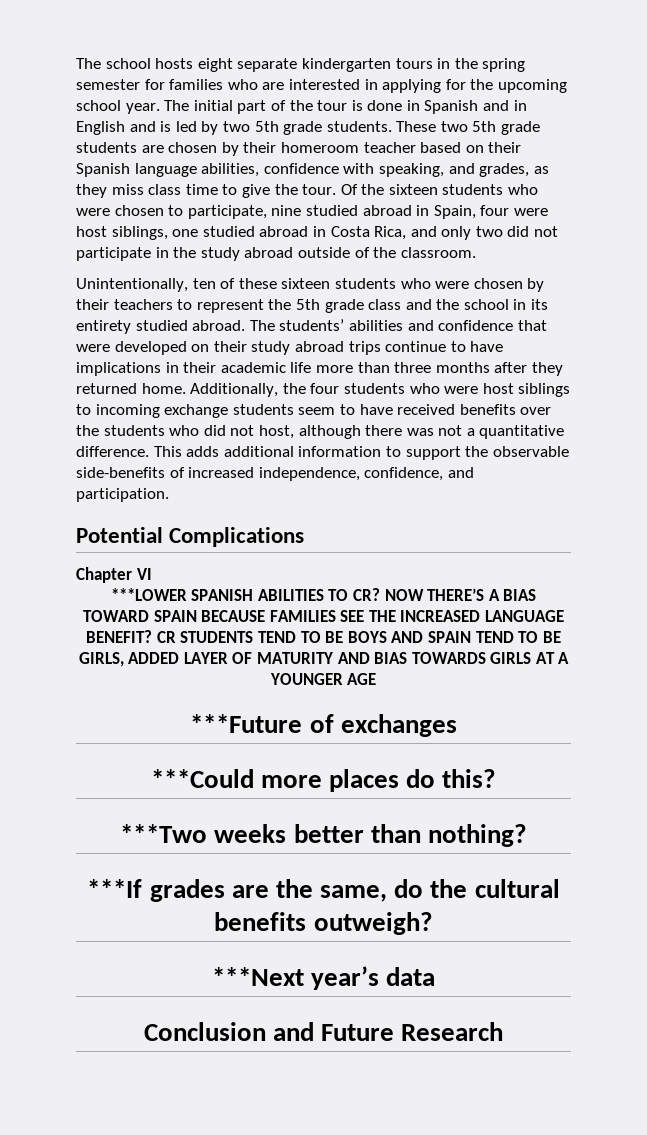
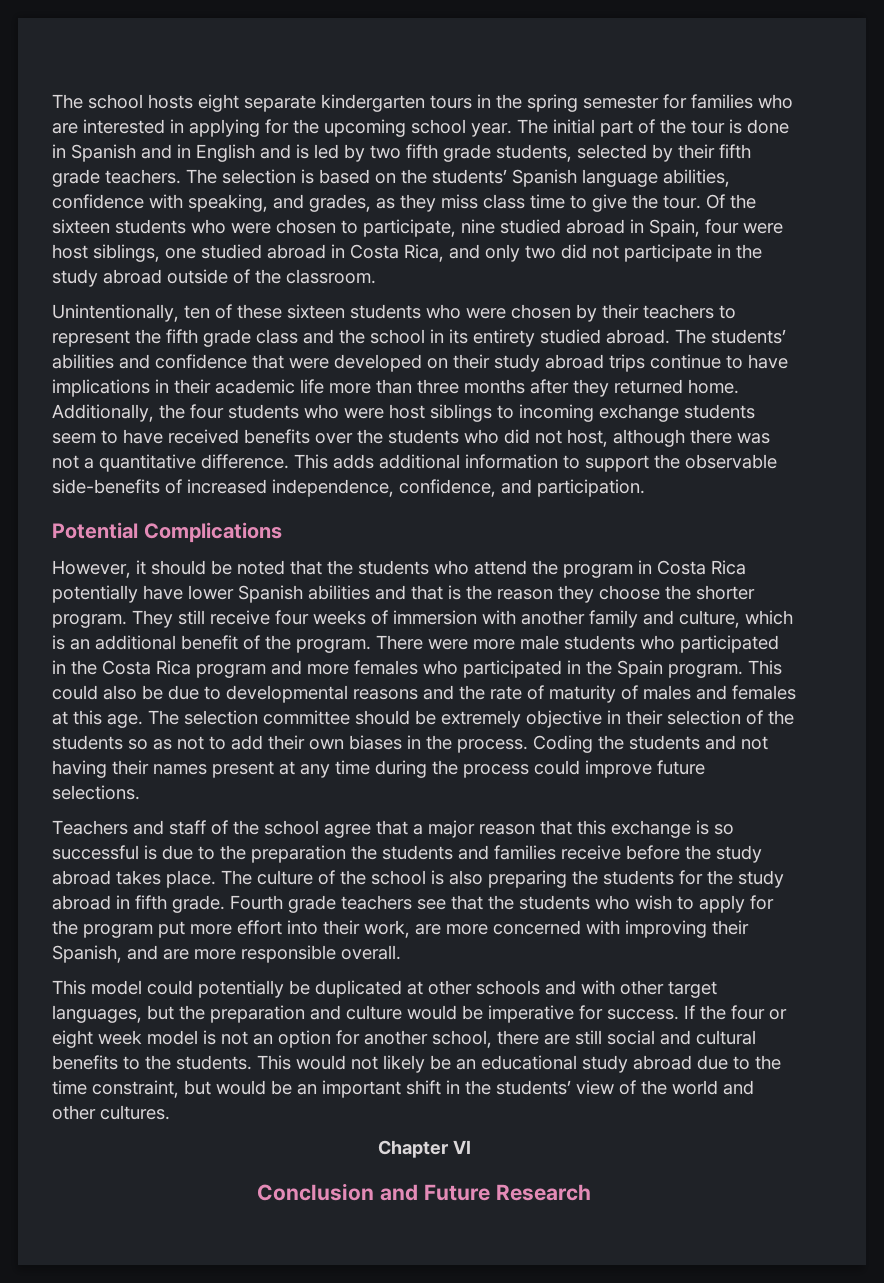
[254,121,541,135] [76,142,522,156] 5th grade students. These two 5th grade students are chosen by their homeroom teacher based on their -> [406,144,751,162] [52,169,507,187] fifth grade students, selected by their fifth grade teachers. The selection is based on the students’
[295,299,320,310] 5th -> [166,329,198,344] fifth
[76,567,152,583] [110,588,537,601] [82,610,565,622] [86,630,561,643] [78,652,570,667] [269,673,377,685] [190,714,457,737] [150,769,497,792] [120,824,527,847] [87,879,560,902] [214,912,433,935] [211,966,436,990] Chapter VI // ***LOWER SPANISH ABILITIES TO CR? NOW THERE’S A BIAS TOWARD SPAIN BECAUSE FAMILIES SEE THE INCREASED LANGUAGE BENEFIT? CR STUDENTS TEND TO BE BOYS AND SPAIN TEND TO BE GIRLS, ADDED LAYER OF MATURITY AND BIAS TOWARDS GIRLS AT A YOUNGER AGE // ***Future of exchanges // ***Could more places do this? // ***Two weeks better than nothing? // ***If grades are the same, do the cultural benefits outweigh? // ***Next year’s data -> [52,560,746,578] [52,585,755,603] [52,610,793,628] [52,635,779,653] [52,660,782,678] [52,685,796,703] [52,710,794,728] [52,735,768,753] [52,760,705,778] [52,785,140,800] [52,820,734,838] [52,845,762,863] [52,870,784,888] [52,895,774,913] [52,920,749,938] [52,945,401,963] [52,980,717,998] [52,1005,787,1023] [52,1030,756,1048] [52,1055,781,1073] [52,1080,754,1098] [52,1105,170,1120] [377,1140,471,1158] However, it should be noted that the students who attend the program in Costa Rica potentially have lower Spanish abilities and that is the reason they choose the shorter program. They still receive four weeks of immersion with another family and culture, which is an additional benefit of the program. There were more male students who participated in the Costa Rica program and more females who participated in the Spain program. This could also be due to developmental reasons and the rate of maturity of males and females at this age. The selection committee should be extremely objective in their selection of the students so as not to add their own biases in the process. Coding the students and not having their names present at any time during the process could improve future selections. // Teachers and staff of the school agree that a major reason that this exchange is so successful is due to the preparation the students and families receive before the study abroad takes place. The culture of the school is also preparing the students for the study abroad in fifth grade. Fourth grade teachers see that the students who wish to apply for the program put more effort into their work, are more concerned with improving their Spanish, and are more responsible overall. // This model could potentially be duplicated at other schools and with other target languages, but the preparation and culture would be imperative for success. If the four or eight week model is not an option for another school, there are still social and cultural benefits to the students. This would not likely be an educational study abroad due to the time constraint, but would be an important shift in the students’ view of the world and other cultures. // Chapter VI

